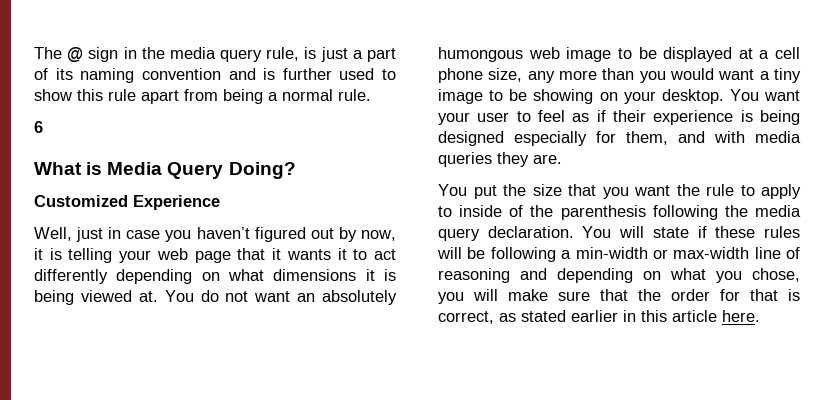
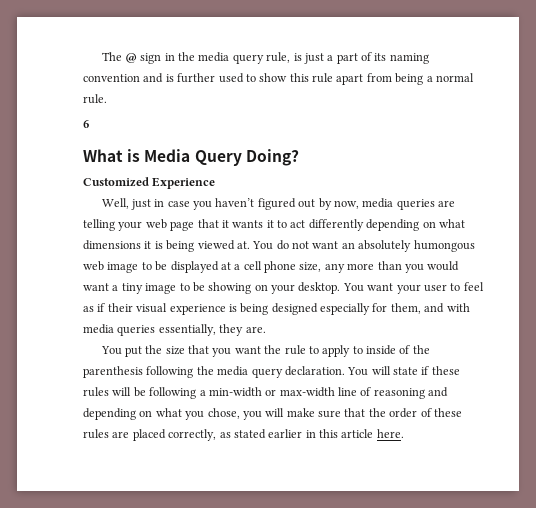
[34,248,62,260] it is -> [362,198,456,210] media queries are
(646, 116) none -> [136,303,168,313] visual
(492, 159) none -> [158,324,216,336] essentially,
[720,289,800,301] [438,311,494,324] for that is correct, -> [420,408,462,417] [83,429,217,441] of these rules are placed correctly,

